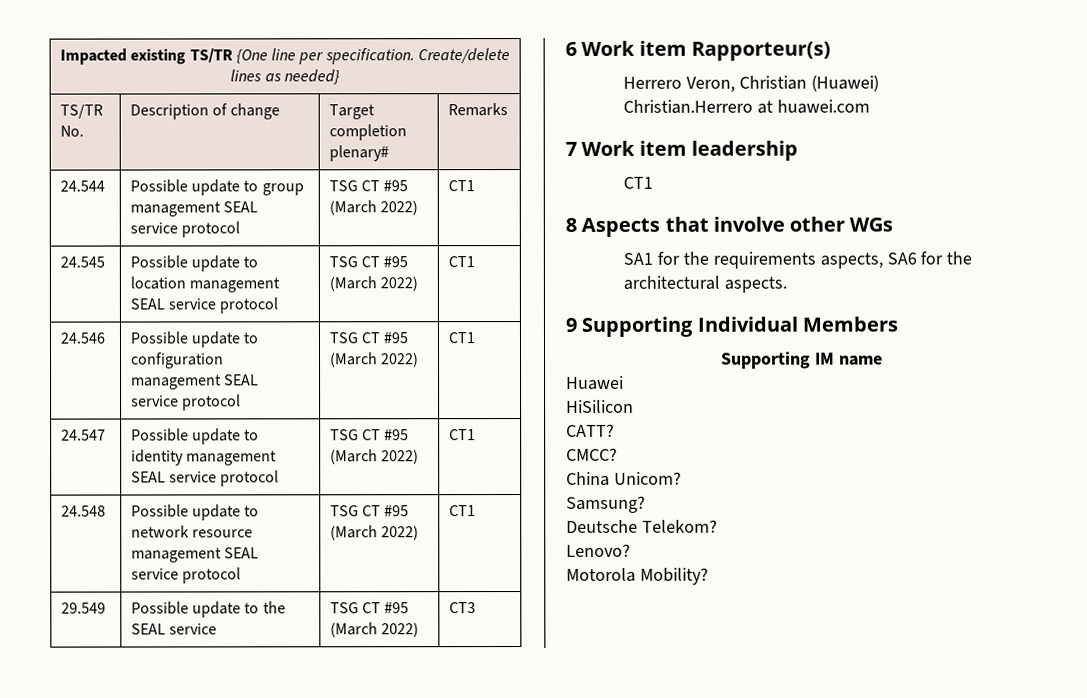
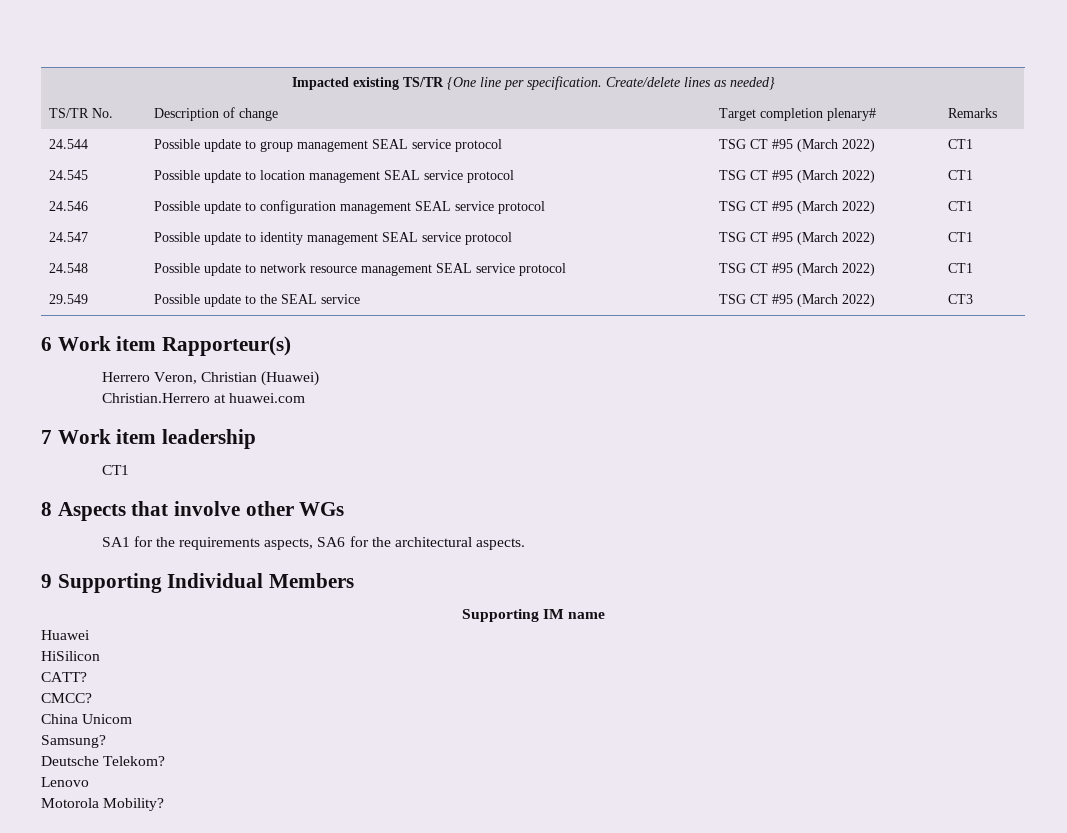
[613,471,682,485] Unicom? -> [82,714,133,724] Unicom
[566,543,631,557] Lenovo? -> [41,777,89,787] Lenovo

